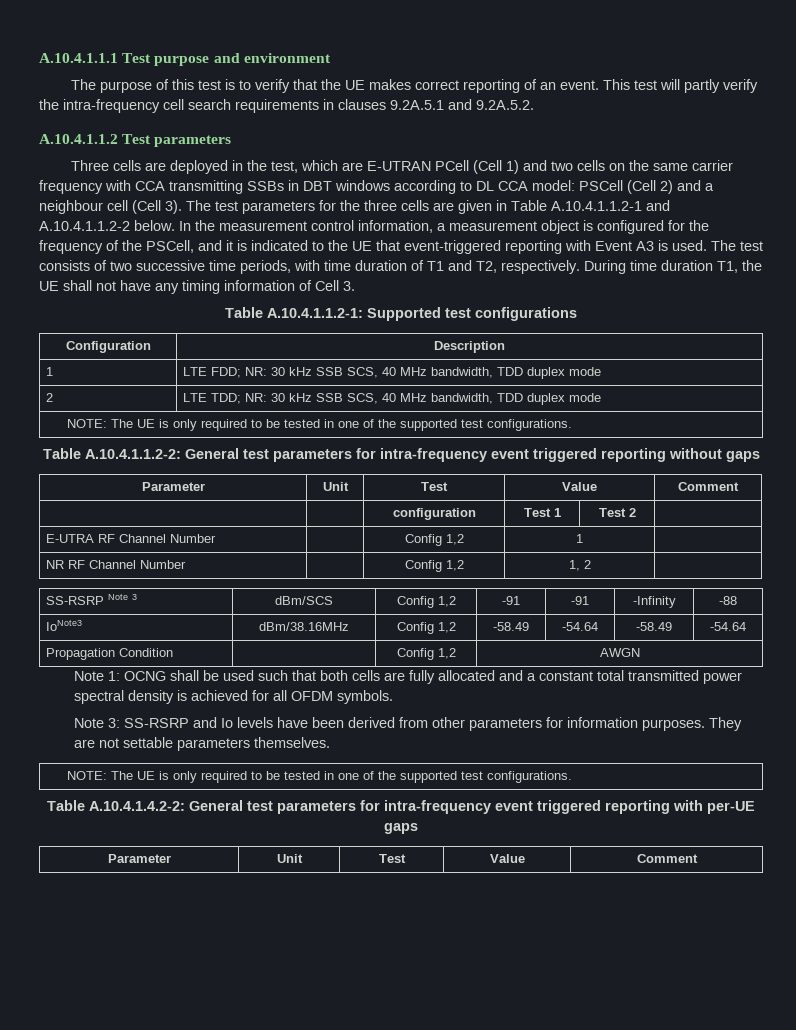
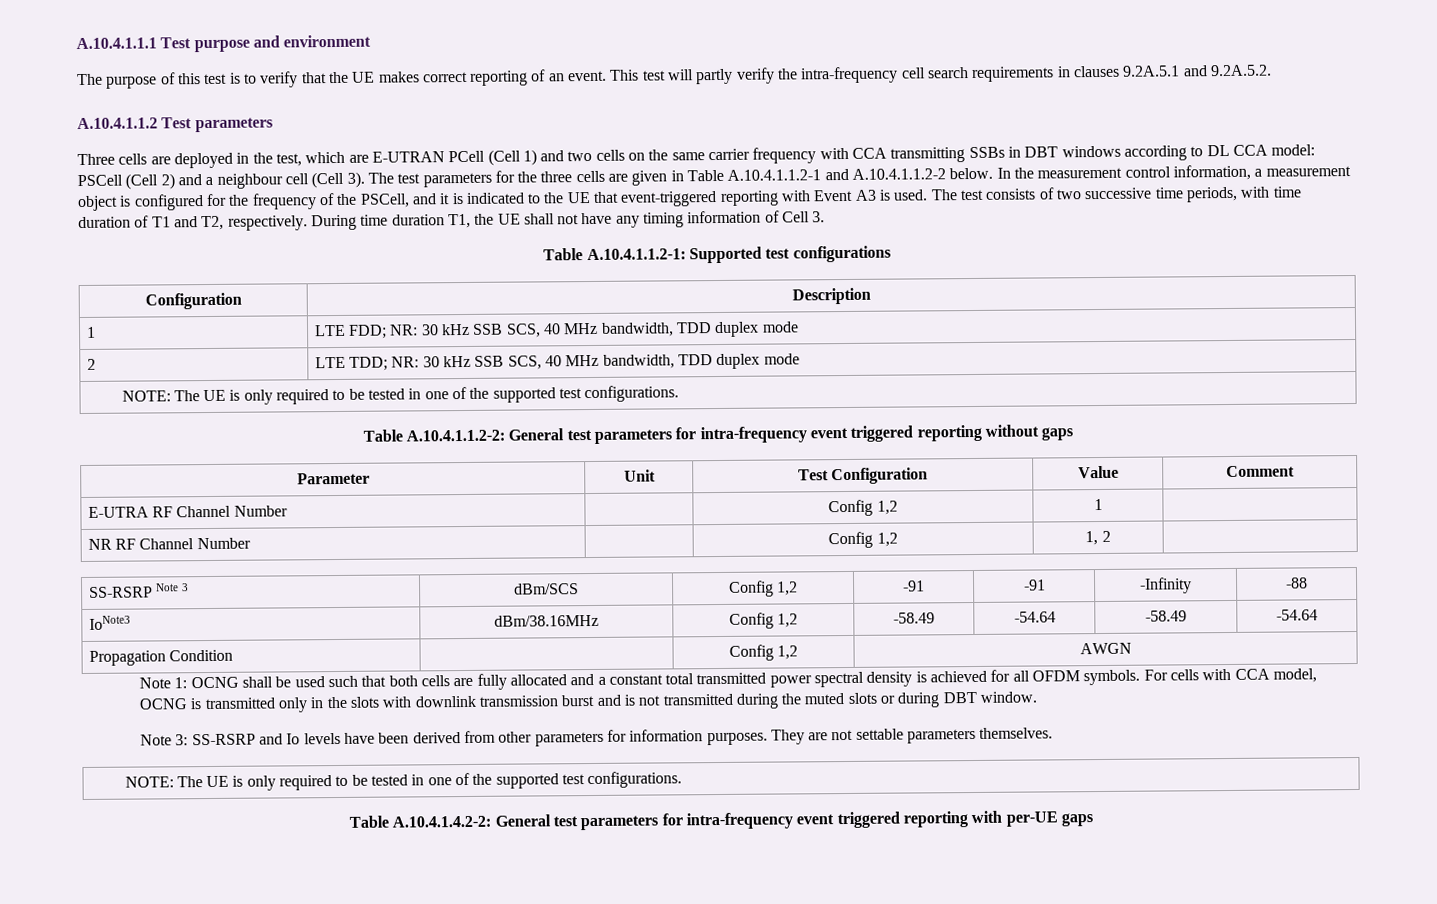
[562,482,597,491] [678,482,739,491] [392,508,476,520] [523,508,561,517] [598,508,636,517] | Value | Comment // | | configuration | Test 1 | Test 2 | -> [831,467,929,485] [1077,465,1119,479] [1226,465,1295,478] Configuration | Value | Comment
(393, 697) none -> [1143,668,1317,683] [139,691,1038,713] For cells with CCA model, OCNG is transmitted only in the slots with downlink transmission burst and is not transmitted during the muted slots or during DBT window.
[107,854,171,863] [276,854,303,863] [378,854,406,863] [489,854,525,863] [636,854,698,863] // Parameter | Unit | Test | Value | Comment -> (1093, 820) none

